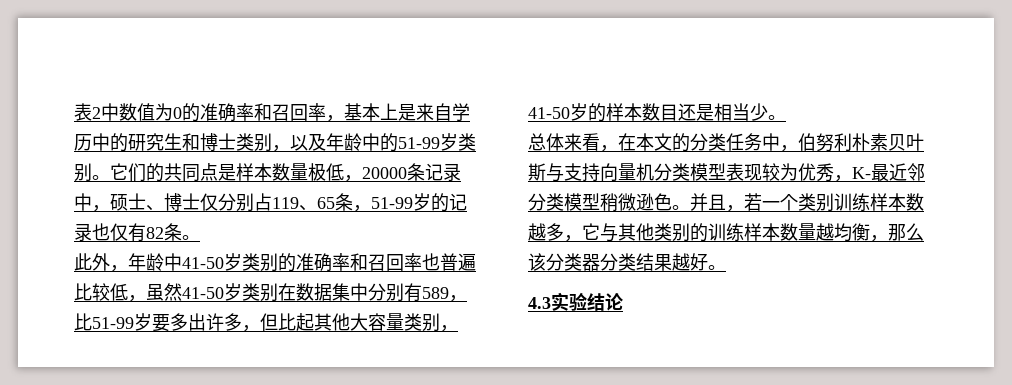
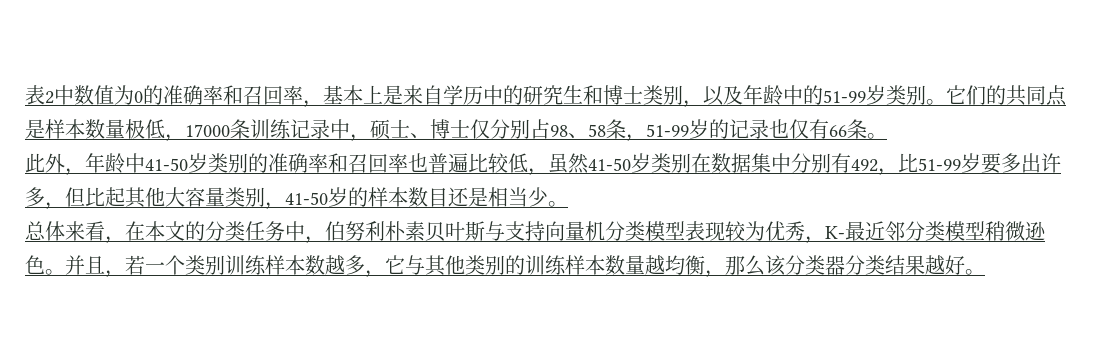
[362,163,425,181] 20000条 -> [185,119,291,139] 17000条训练
[272,197,335,211] 119、65 -> [550,124,606,138] 98、58
[146,227,164,239] 82 -> [829,125,847,137] 66
[422,287,449,299] 589 -> [851,159,878,172] 492
[528,292,623,311] // 4.3实验结论 -> (985, 272) none

